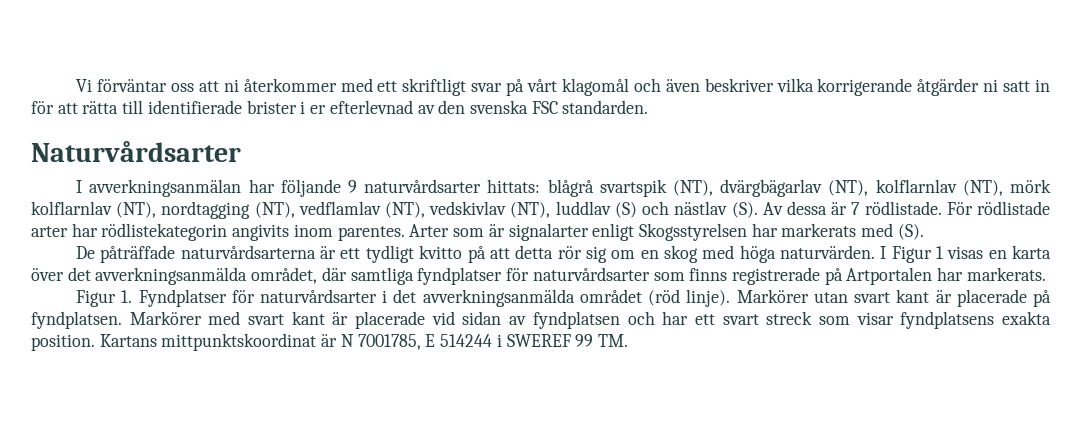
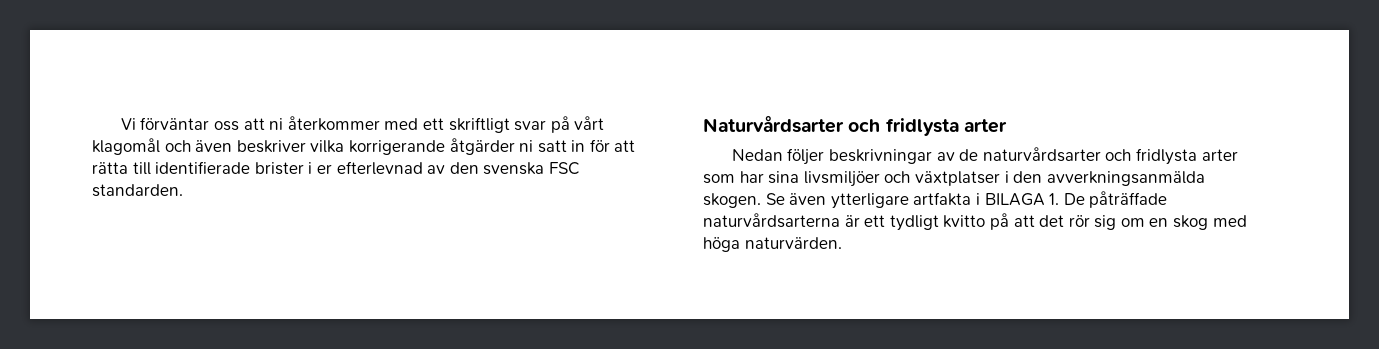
[76,179,1051,197] [31,201,1050,219] [31,223,924,241] // I avverkningsanmälan har följande 9 naturvårdsarter hittats: blågrå svartspik (NT), dvärgbägarlav (NT), kolflarnlav (NT), mörk kolflarnlav (NT), nordtagging (NT), vedflamlav (NT), vedskivlav (NT), luddlav (S) och nästlav (S). Av dessa är 7 rödlistade. För rödlistade arter har rödlistekategorin angivits inom parentes. Arter som är signalarter enligt Skogsstyrelsen har markerats med (S). // -> [848,118,1007,136] [731,147,1238,165] [703,171,1205,187] [703,192,1060,209] och fridlysta arter // Nedan följer beskrivningar av de naturvårdsarter och fridlysta arter som har sina livsmiljöer och växtplatser i den avverkningsanmälda skogen. Se även ytterligare artfakta i BILAGA 1.
[515,245,554,259] detta -> [1039,215,1065,227] det
[880,245,1051,263] [31,267,1046,285] [76,289,1052,307] [31,311,1052,329] [31,333,628,351] I Figur 1 visas en karta över det avverkningsanmälda området, där samtliga fyndplatser för naturvårdsarter som finns registrerade på Artportalen har markerats. // Figur 1. Fyndplatser för naturvårdsarter i det avverkningsanmälda området (röd linje). Markörer utan svart kant är placerade på fyndplatsen. Markörer med svart kant är placerade vid sidan av fyndplatsen och har ett svart streck som visar fyndplatsens exakta position. Kartans mittpunktskoordinat är N 7001785, E 514244 i SWEREF 99 TM. -> (842, 243) none

